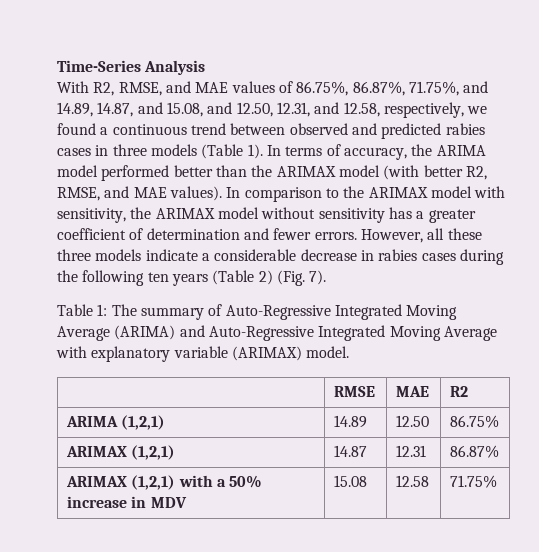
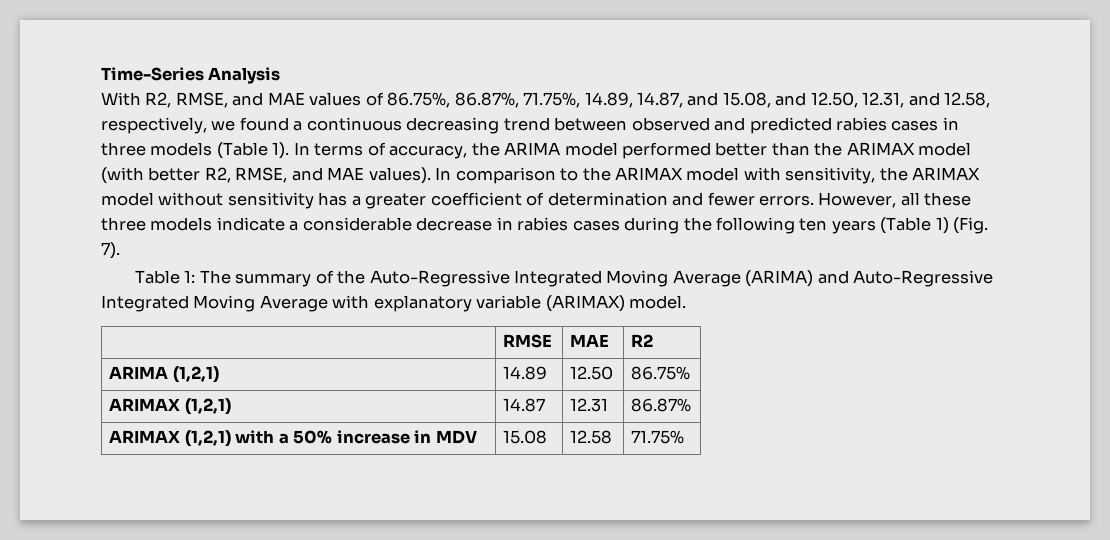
[463,81,489,93] and -> (581, 100) none
(187, 129) none -> [406,117,500,134] decreasing
[258,270,273,285] 2) -> [935,217,949,234] 1)
(223, 310) none -> [337,270,366,284] the

